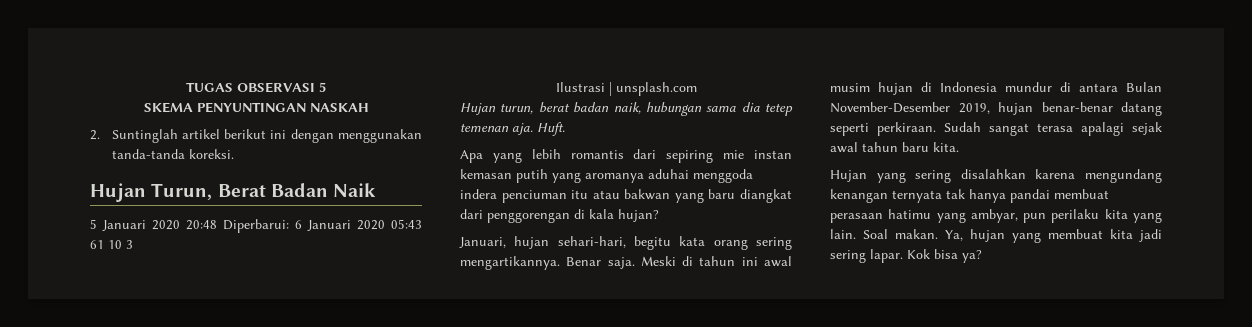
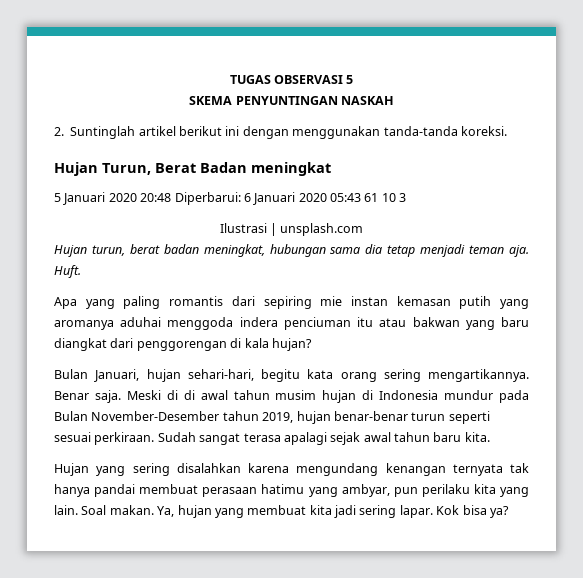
[333,183,377,197] Naik -> [251,162,331,176] meningkat
[613,102,641,114] naik, -> [203,244,265,257] meningkat,
[765,104,793,116] [460,124,509,132] tetep temenan -> [387,244,505,257] tetap menjadi teman
[531,149,561,159] lebih -> [123,296,161,309] paling
(659, 215) none -> [54,369,88,379] Bulan
[699,256,792,267] tahun ini awal -> [183,390,270,400] di awal tahun
[1060,82,1118,92] di antara -> [499,390,529,403] pada
(950, 107) none -> [222,411,259,421] tahun
[1121,102,1162,116] [830,123,869,136] datang seperti -> [411,411,490,424] [54,432,91,442] turun seperti sesuai

